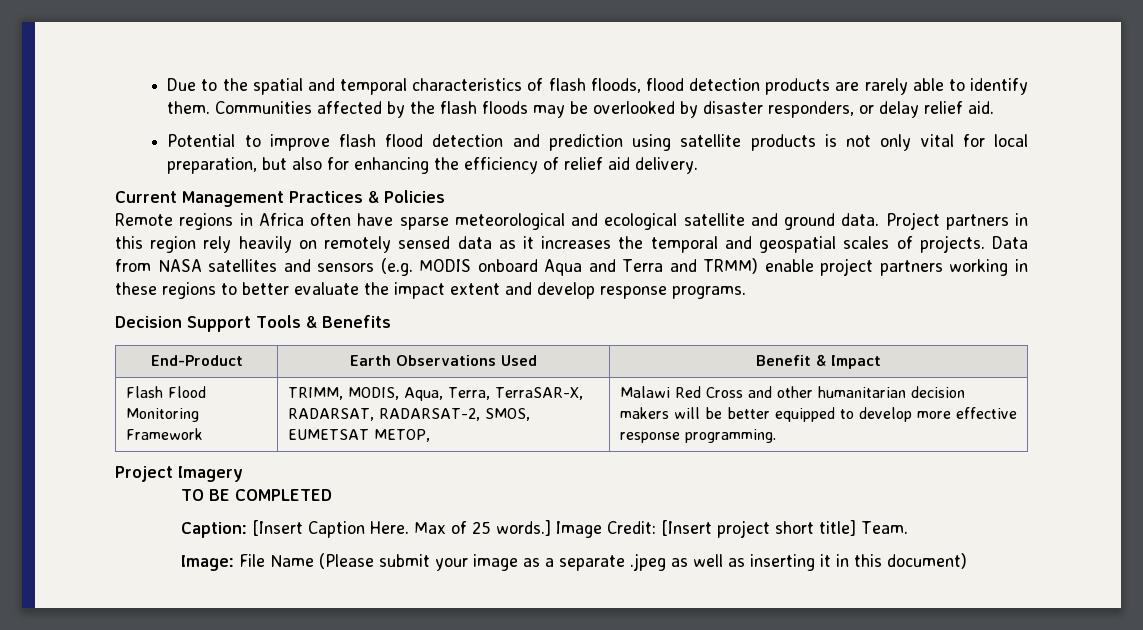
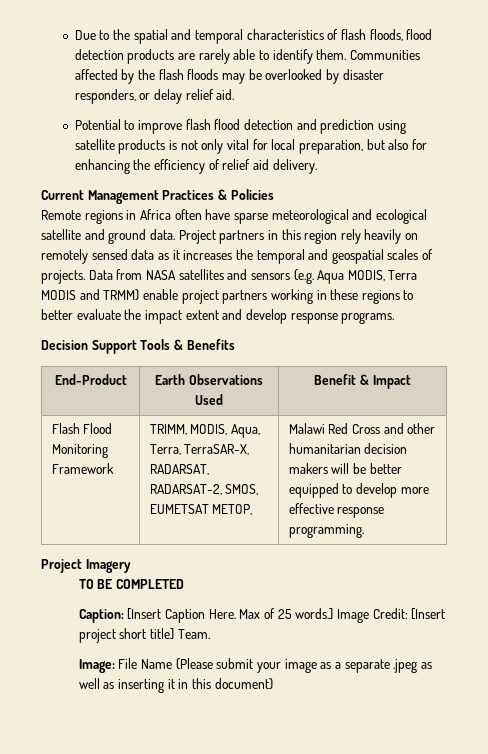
[419,259,664,276] MODIS onboard Aqua and Terra -> [317,270,418,284] [41,290,76,300] Aqua MODIS, Terra MODIS

